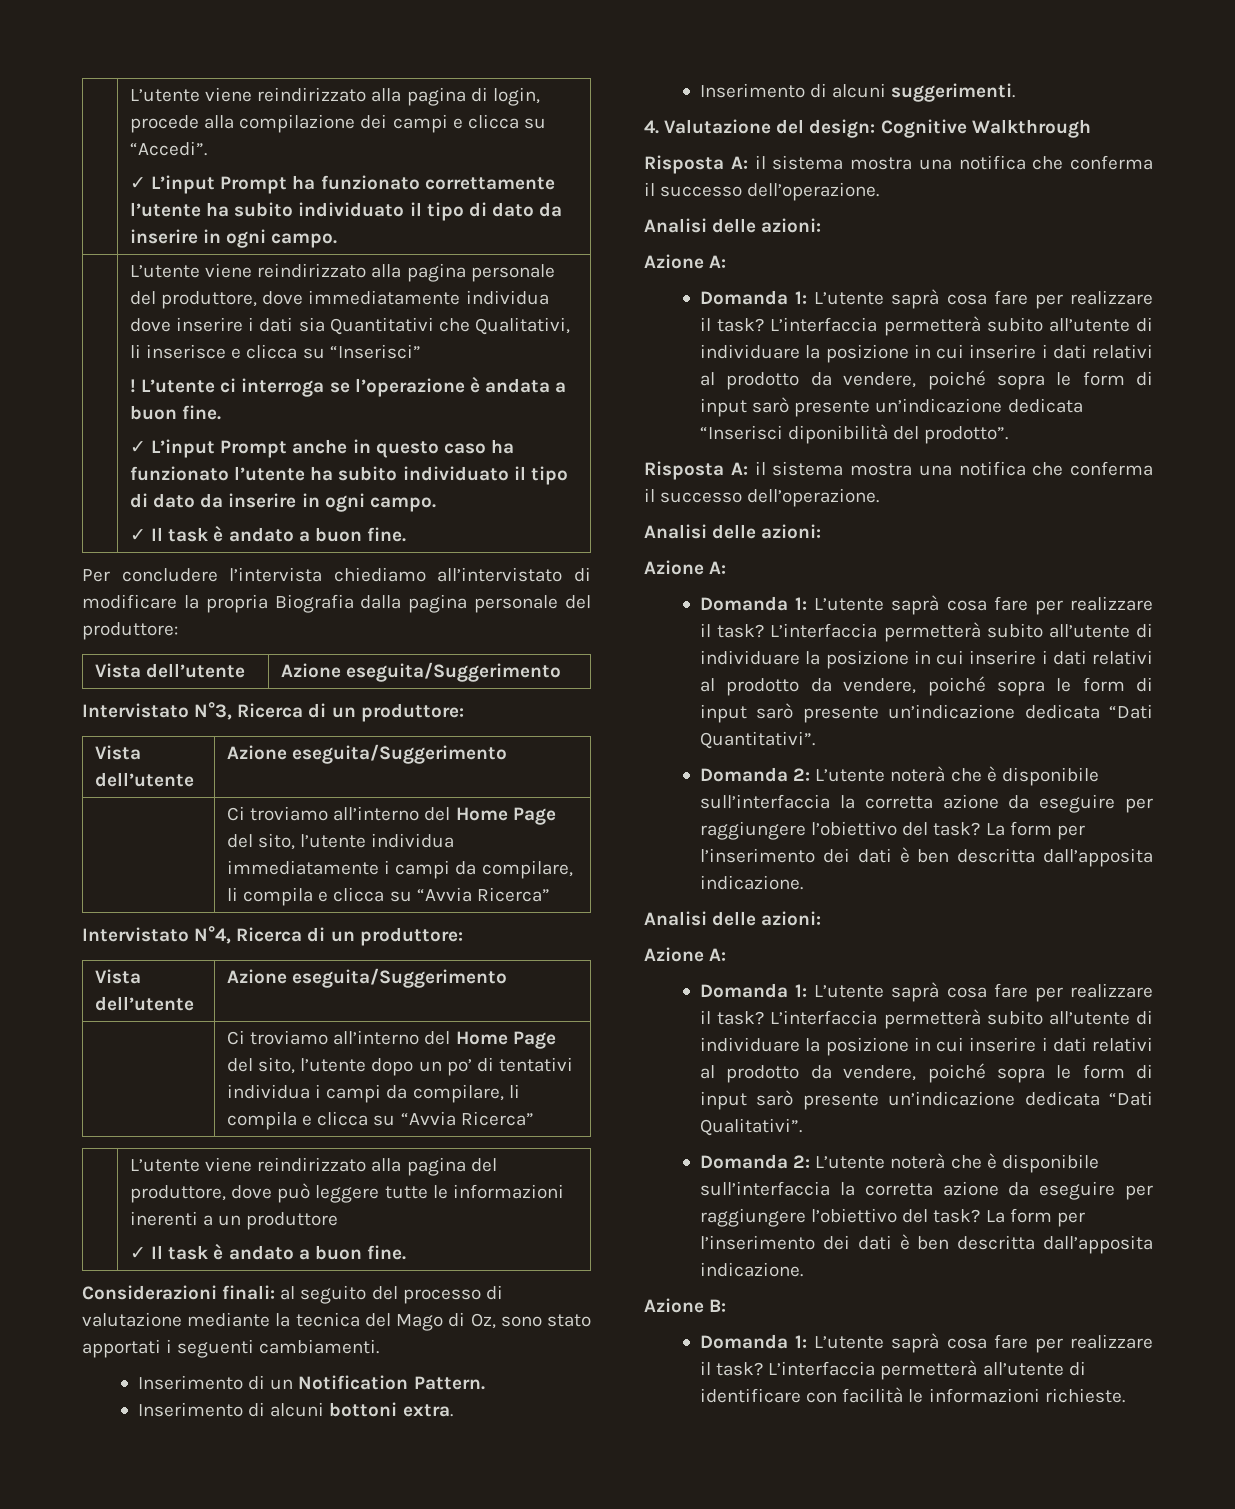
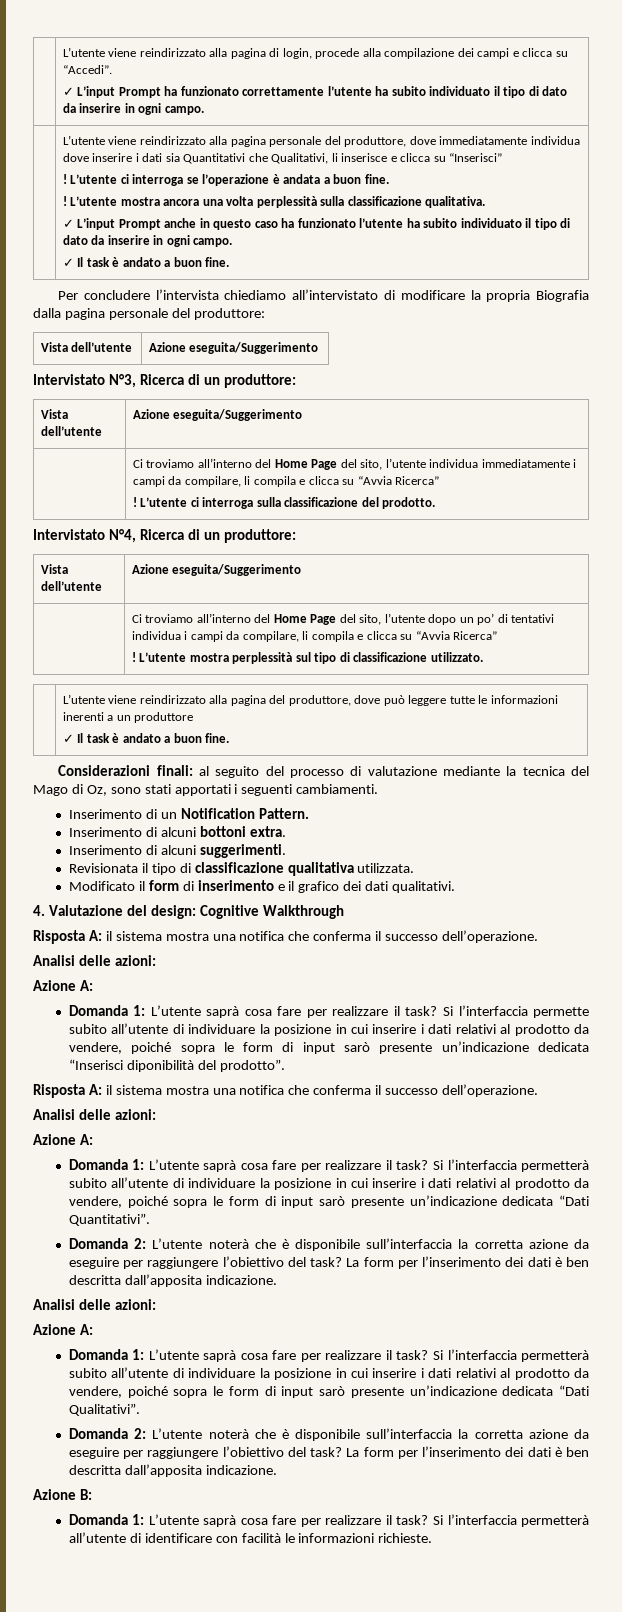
(222, 412) none -> [62,196,486,208] // ! L’utente mostra ancora una volta perplessità sulla classificazione qualitativa.
(550, 894) none -> [132,497,436,509] // ! L’utente ci interroga sulla classificazione del prodotto.
(534, 1118) none -> [131,652,483,664] // ! L’utente mostra perplessità sul tipo di classificazione utilizzato.
[547,1314,591,1327] stato -> [144,784,171,794] stati
(1016, 92) none -> [68,862,415,876] [68,880,456,893] // Revisionata il tipo di classificazione qualitativa utilizzata. // Modificato il form di inserimento e il grafico dei dati qualitativi.
[770,316,981,336] L’interfaccia permetterà -> [442,1005,589,1018] Si l’interfaccia permette
[770,623,878,638] L’interfaccia -> [432,1159,517,1170] Si l’interfaccia
[770,1010,878,1025] L’interfaccia -> [432,1349,517,1360] Si l’interfaccia
[768,1361,876,1376] L’interfaccia -> [432,1514,517,1525] Si l’interfaccia

